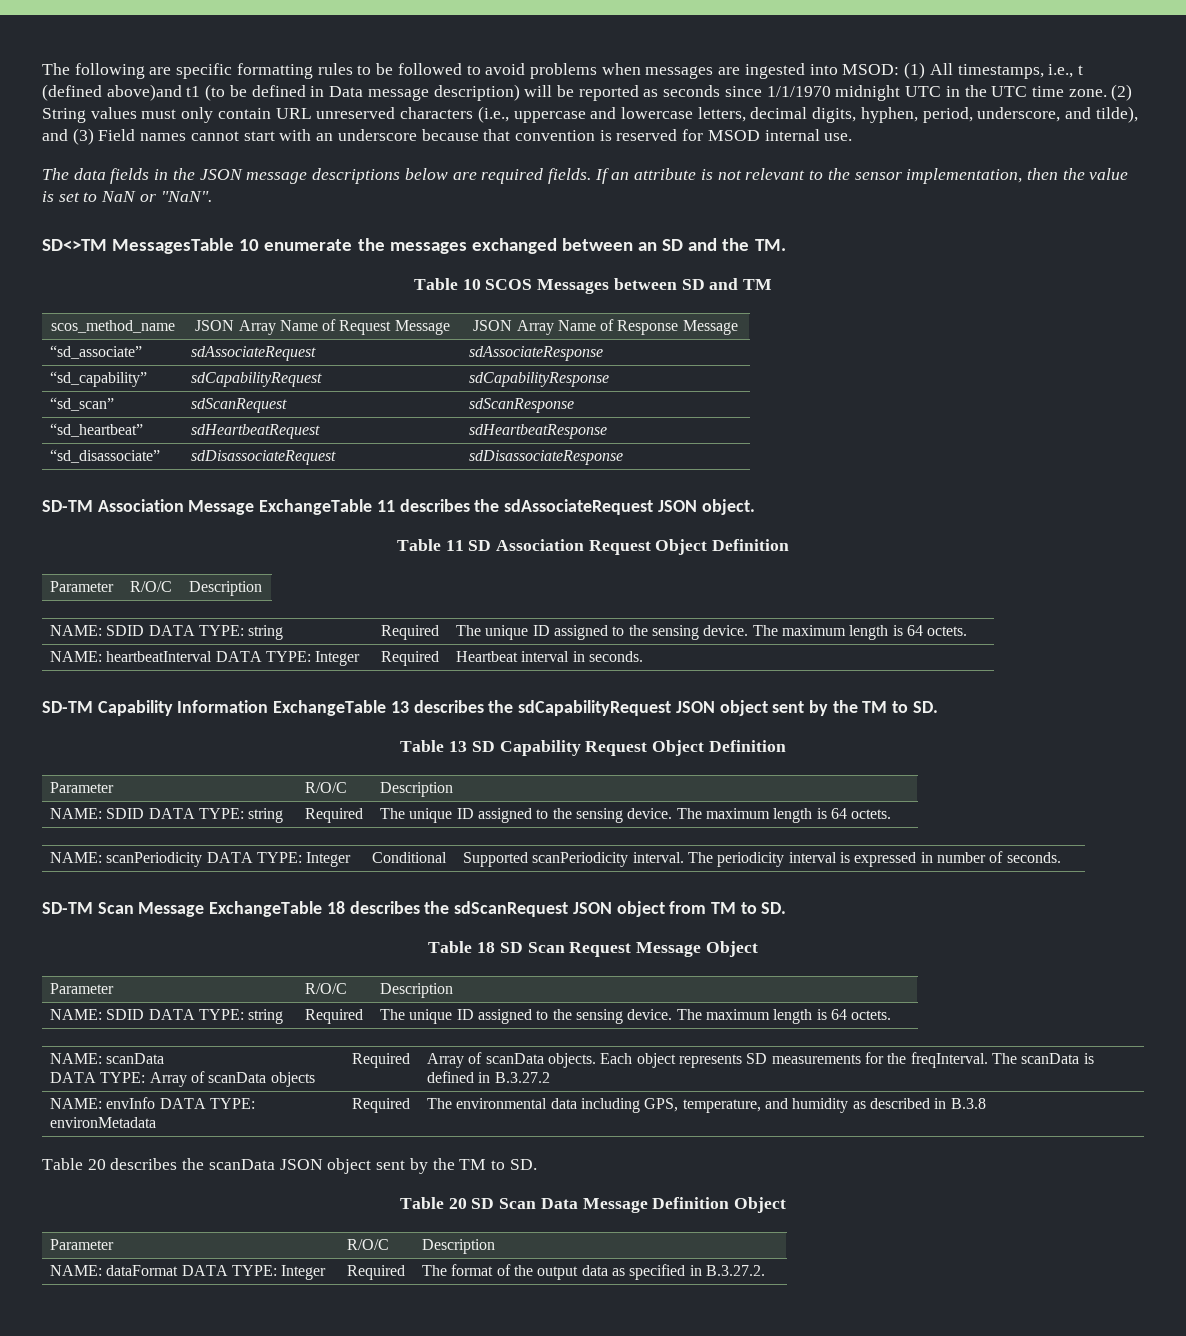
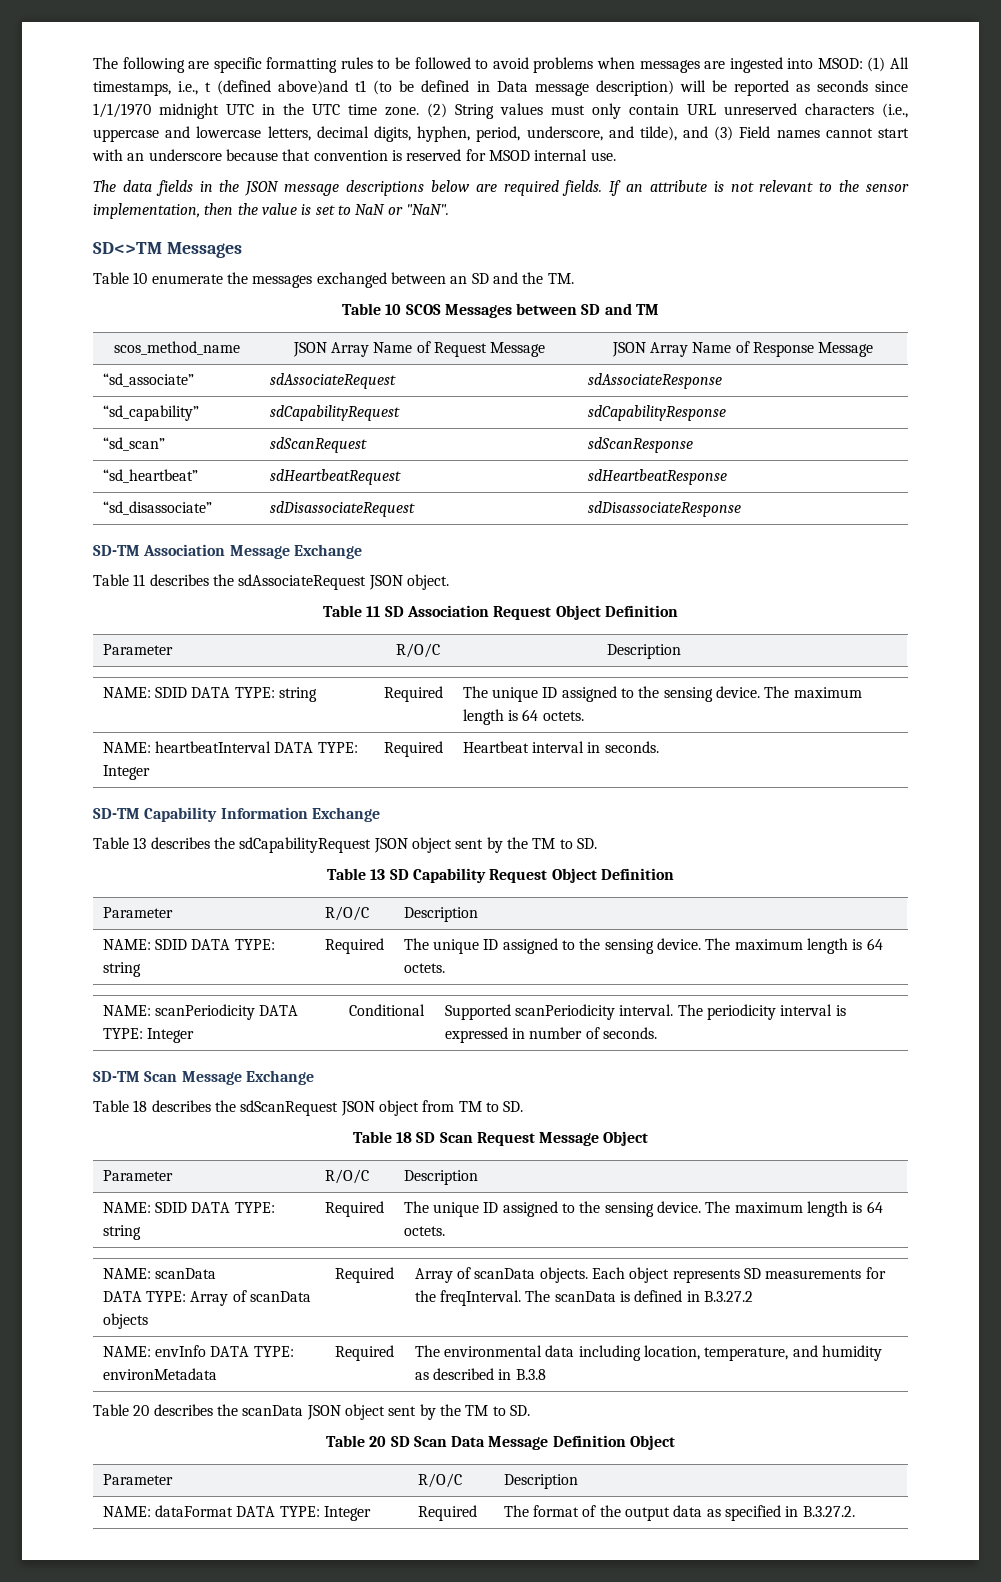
[112,238,235,254] MessagesTable -> [166,242,242,258] [93,272,129,284] Messages // Table
[259,499,373,515] ExchangeTable -> [293,544,362,559] [93,574,129,586] Exchange // Table
[273,700,387,716] ExchangeTable -> [311,807,380,822] [93,837,129,849] Exchange // Table
[209,901,323,917] ExchangeTable -> [245,1070,314,1085] [93,1100,129,1112] Exchange // Table
[644,1098,679,1112] GPS, -> [643,1345,700,1360] location,

